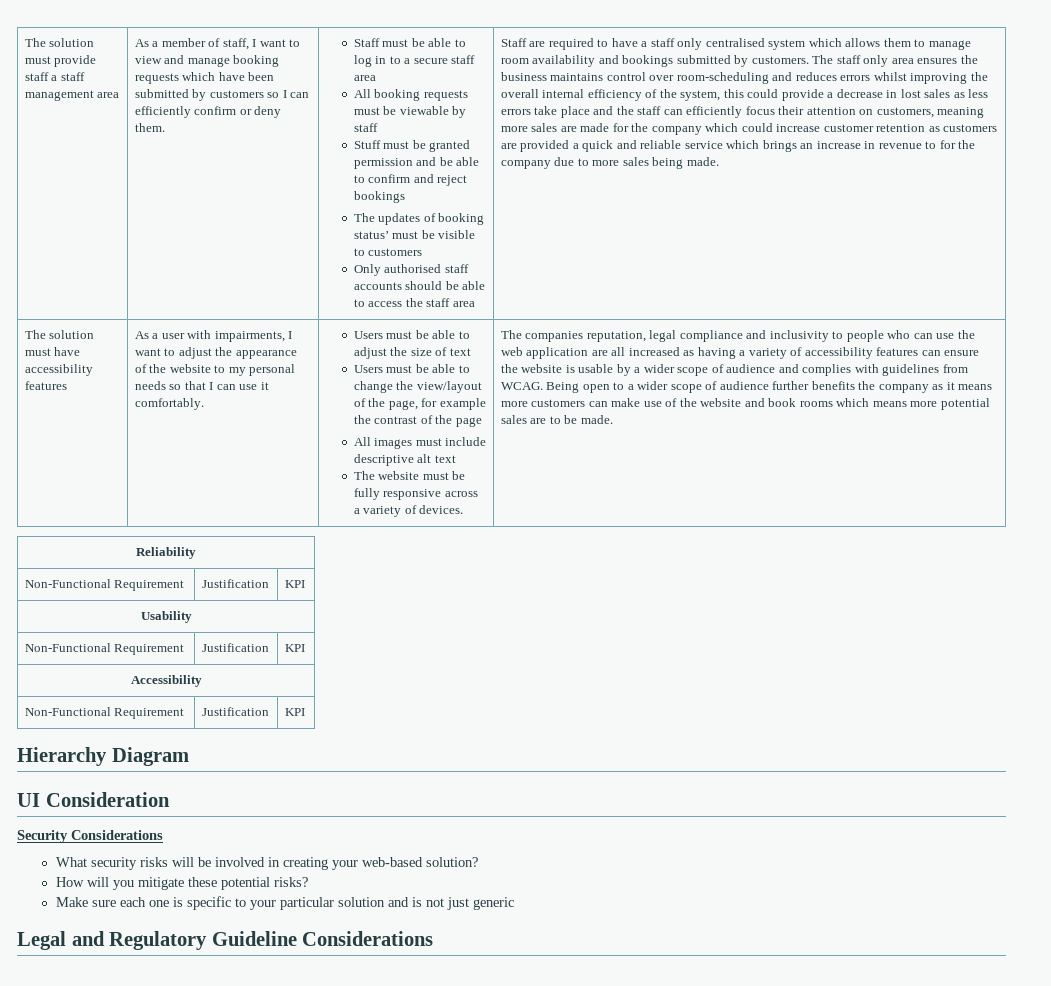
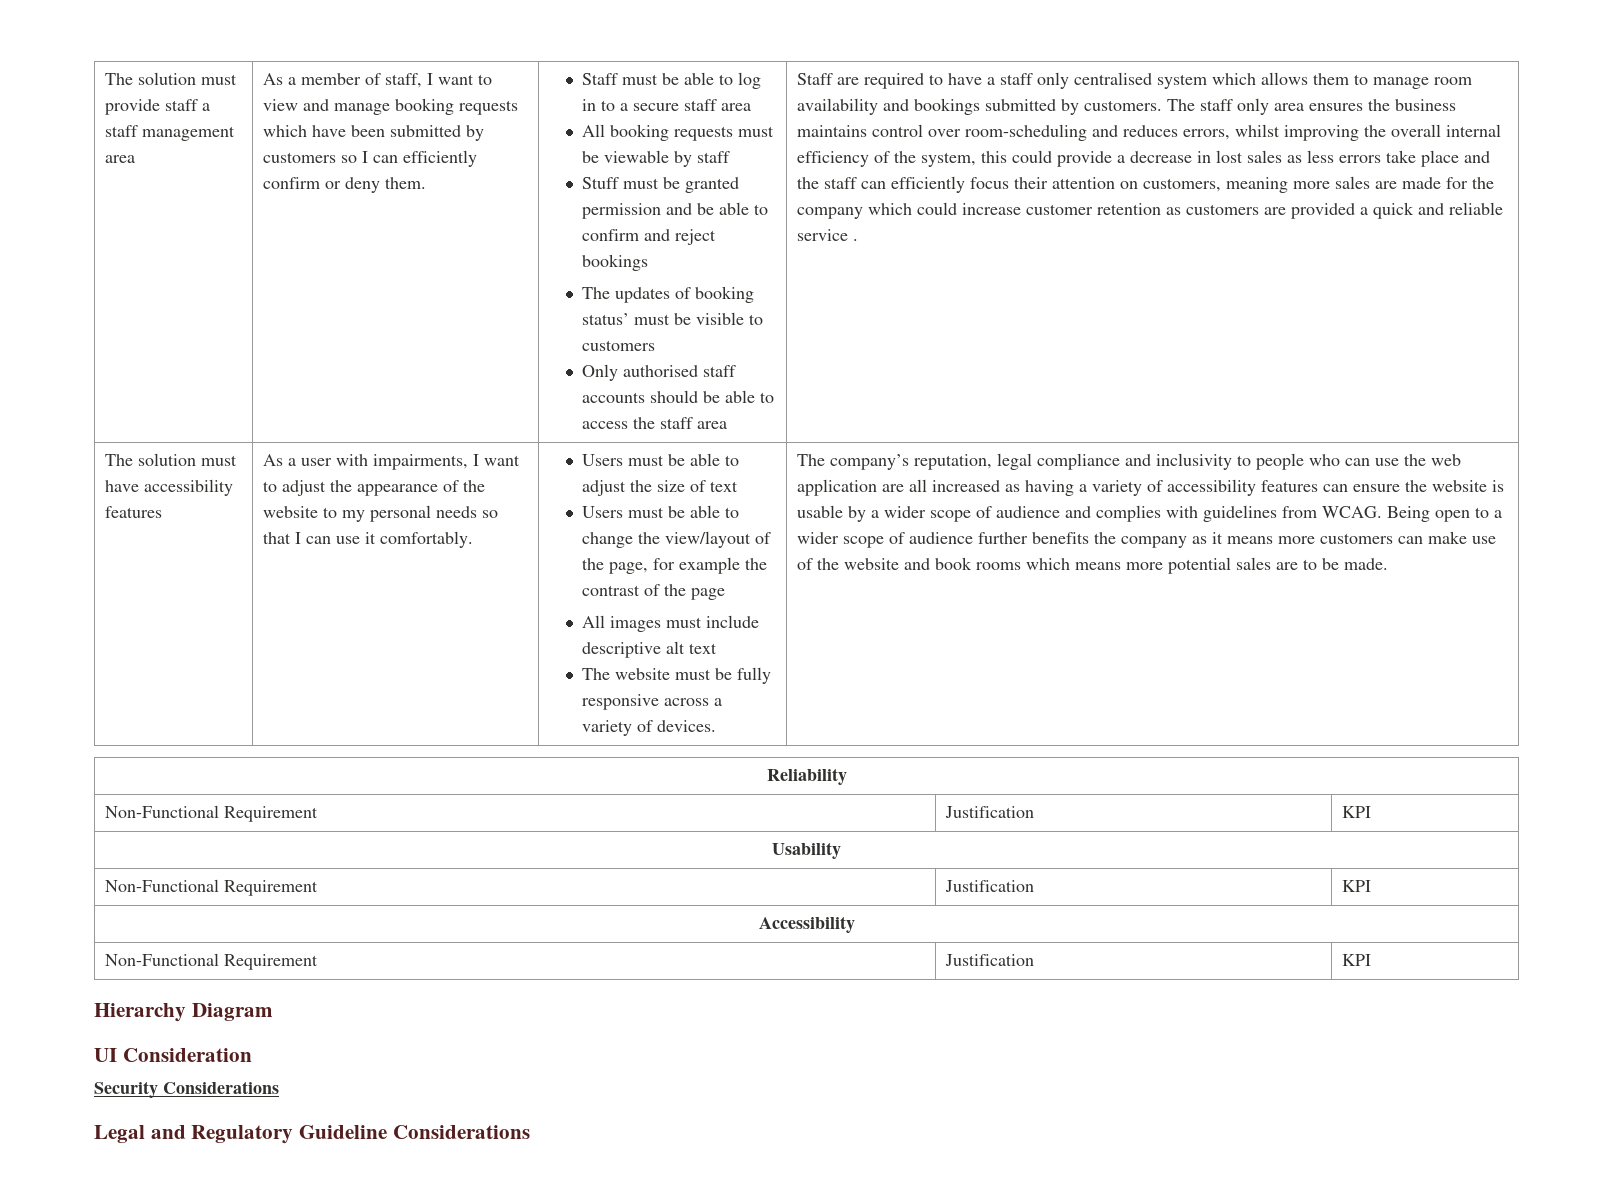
[840,75,871,81] errors -> [1183,129,1231,140] errors,
[726,140,976,152] [500,157,719,169] which brings an increase in revenue to for the company due to more sales being made. -> [853,239,859,241] .
[525,331,584,342] companies -> [830,454,910,470] company’s
[55,857,478,870] [55,877,308,890] [55,896,514,910] // What security risks will be involved in creating your web-based solution? // How will you mitigate these potential risks? // Make sure each one is specific to your particular solution and is not just generic -> (279, 1087) none

